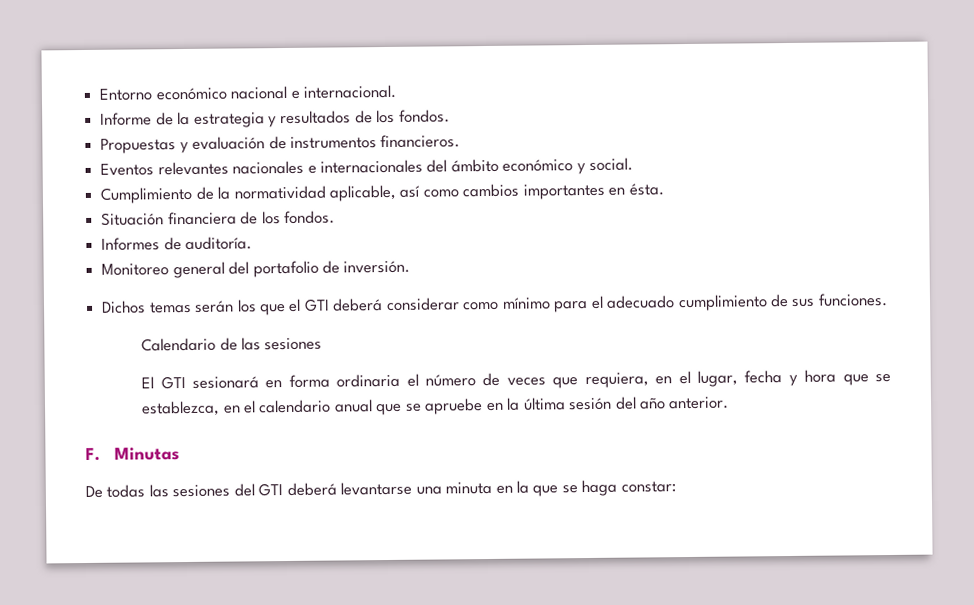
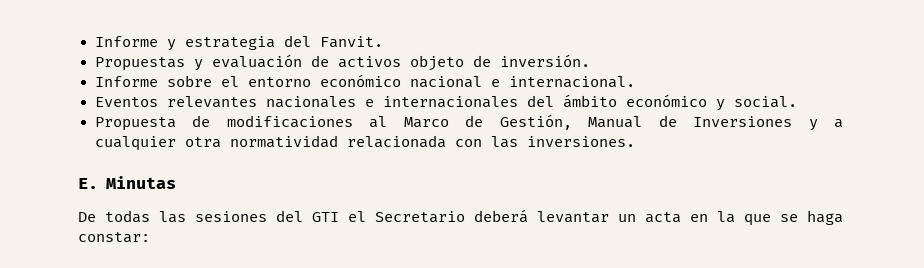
[99,84,396,101] [100,109,450,128] [100,134,461,154] Entorno económico nacional e internacional. // Informe de la estrategia y resultados de los fondos. // Propuestas y evaluación de instrumentos financieros. -> [94,35,383,51] [94,54,590,71] [94,74,635,88] Informe y estrategia del Fanvit. // Propuestas y evaluación de activos objeto de inversión. // Informe sobre el entorno económico nacional e internacional.
[100,183,664,204] [101,210,335,226] [101,236,253,251] [101,260,411,279] [101,293,888,316] [141,337,323,352] [141,369,891,390] [141,396,730,417] [85,447,100,462] Cumplimiento de la normatividad aplicable, así como cambios importantes en ésta. // Situación financiera de los fondos. // Informes de auditoría. // Monitoreo general del portafolio de inversión. // Dichos temas serán los que el GTI deberá considerar como mínimo para el adecuado cumplimiento de sus funciones. // Calendario de las sesiones // El GTI sesionará en forma ordinaria el número de veces que requiera, en el lugar, fecha y hora que se establezca, en el calendario anual que se apruebe en la última sesión del año anterior. // F. -> [94,114,843,131] [94,135,635,151] [78,178,98,189] Propuesta de modificaciones al Marco de Gestión, Manual de Inversiones y a cualquier otra normatividad relacionada con las inversiones. // E.
[286,481,493,497] deberá levantarse una minuta -> [348,209,681,223] el Secretario deberá levantar un acta

